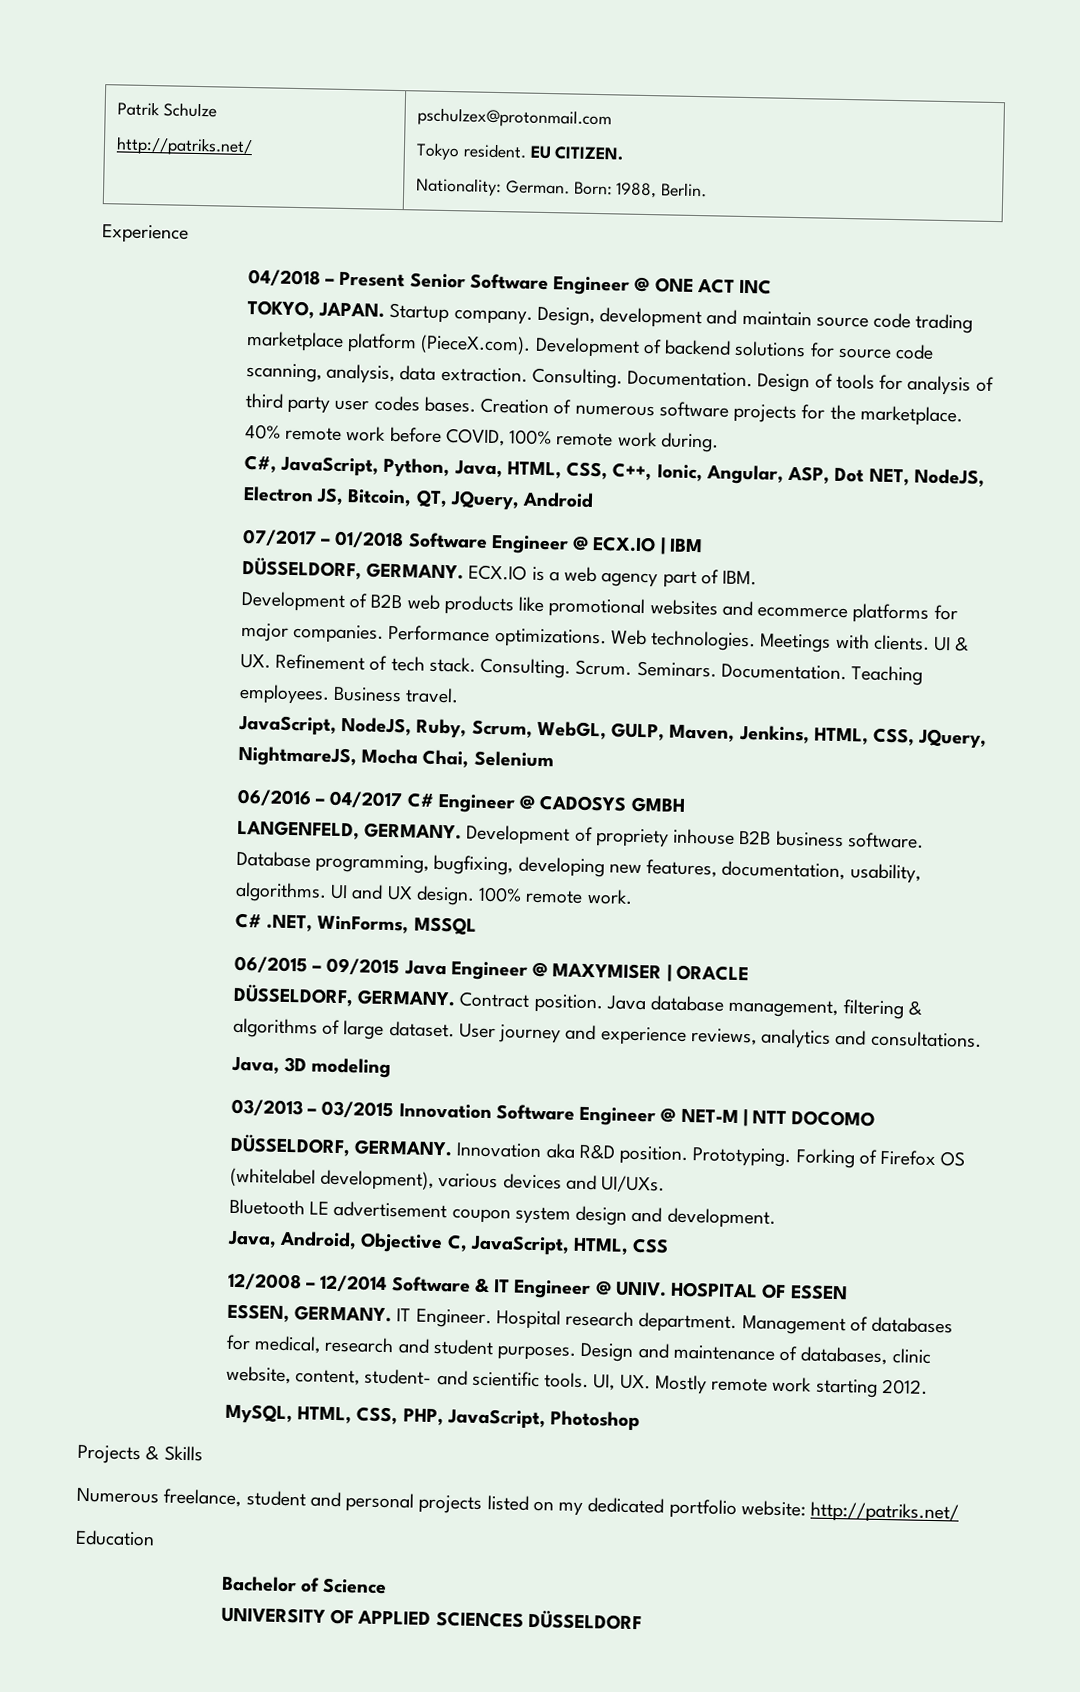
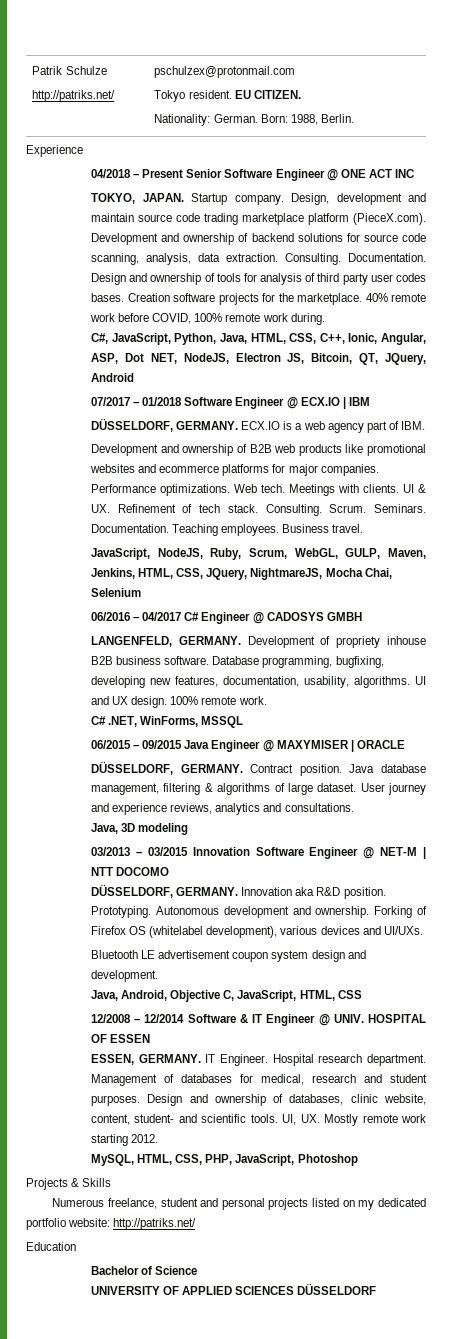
(640, 347) none -> [161,233,235,245] and ownership
(811, 383) none -> [129,273,202,285] and ownership
[553,399,655,417] of numerous -> (170, 297) none
(346, 601) none -> [160,444,234,456] and ownership
[650,630,757,652] technologies. -> [261,484,286,493] tech.
(792, 1157) none -> [155,906,370,918] Autonomous development and ownership.
[672,1344,775,1361] maintenance -> [214,1094,266,1106] ownership

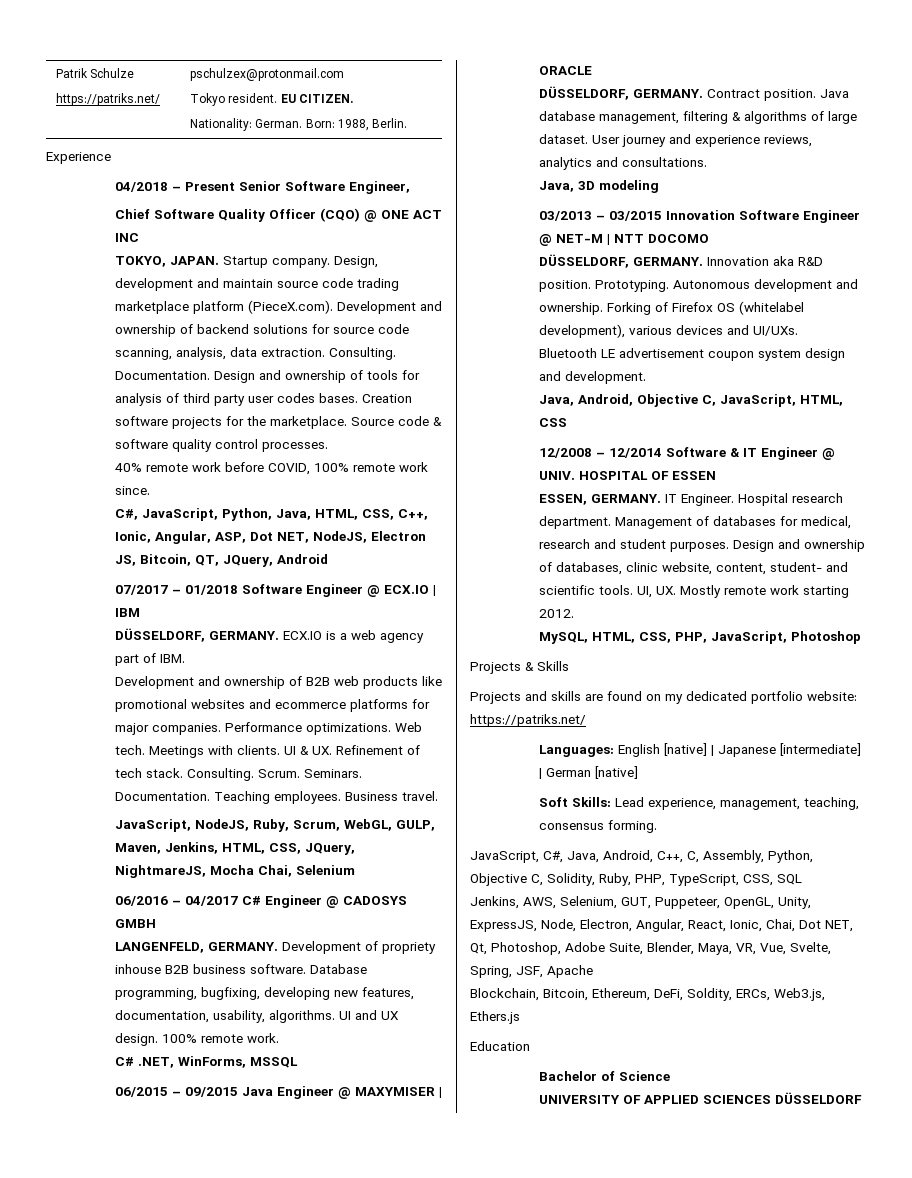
[32,90,116,102] http://patriks.net/ -> [56,93,161,106] https://patriks.net/
[275,169,325,181] Engineer -> [348,181,410,194] [114,208,360,222] Engineer, // Chief Software Quality Officer (CQO)
(363, 299) none -> [350,416,442,426] [114,439,328,452] Source code & software quality control processes. //
[290,313,325,325] during. -> [114,486,150,495] since.
[52,1198,340,1210] Numerous freelance, student and personal projects listed -> [470,691,642,704] Projects and skills are found
[113,1218,197,1230] http://patriks.net/ -> [470,714,586,727] [538,743,861,757] [538,766,638,779] [538,797,859,810] [538,820,657,833] [470,850,813,863] [470,873,802,886] [470,896,811,909] [470,919,853,932] [470,942,831,955] [470,965,593,978] [470,988,825,1001] [470,1011,520,1024] https://patriks.net/ // Languages: English [native] | Japanese [intermediate] | German [native] // Soft Skills: Lead experience, management, teaching, consensus forming. // JavaScript, C#, Java, Android, C++, C, Assembly, Python, Objective C, Solidity, Ruby, PHP, TypeScript, CSS, SQL // Jenkins, AWS, Selenium, GUT, Puppeteer, OpenGL, Unity, ExpressJS, Node, Electron, Angular, React, Ionic, Chai, Dot NET, Qt, Photoshop, Adobe Suite, Blender, Maya, VR, Vue, Svelte, Spring, JSF, Apache // Blockchain, Bitcoin, Ethereum, DeFi, Soldity, ERCs, Web3.js, Ethers.js

